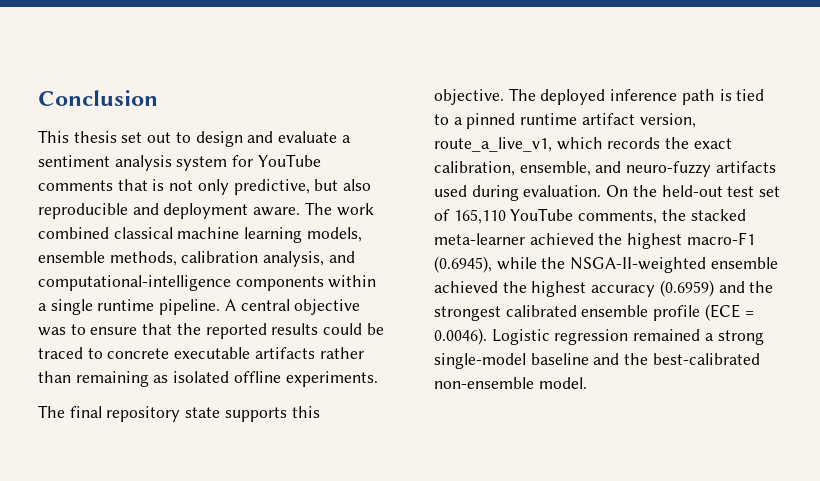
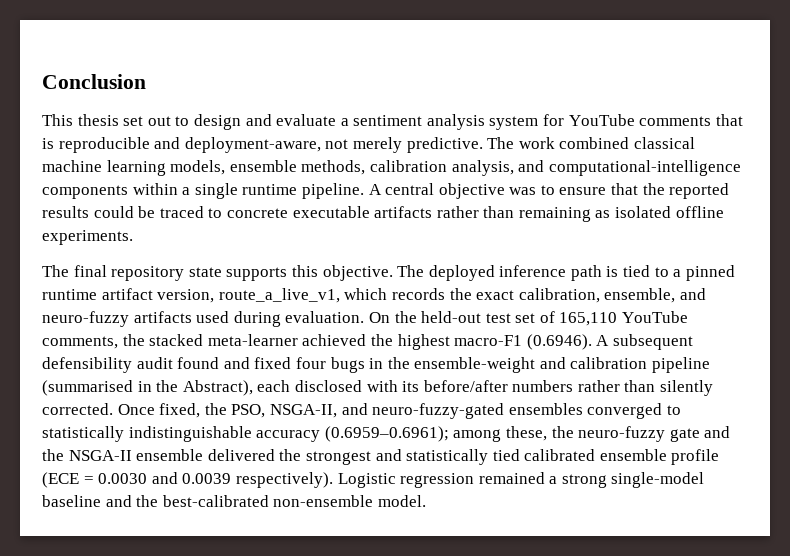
[169,179,372,195] [38,203,301,219] not only predictive, but also reproducible and deployment aware. -> [58,137,483,153] reproducible and deployment-aware, not merely predictive.
[434,256,778,273] [434,280,774,297] [434,306,501,321] (0.6945), while the NSGA-II-weighted ensemble achieved the highest accuracy (0.6959) and the strongest -> [526,334,693,350] [42,357,711,373] [42,380,714,396] [42,403,681,419] [42,426,731,442] [42,449,520,465] (0.6946). A subsequent defensibility audit found and fixed four bugs in the ensemble-weight and calibration pipeline (summarised in the Abstract), each disclosed with its before/after numbers rather than silently corrected. Once fixed, the PSO, NSGA-II, and neuro-fuzzy-gated ensembles converged to statistically indistinguishable accuracy (0.6959–0.6961); among these, the neuro-fuzzy gate and the NSGA-II ensemble delivered the strongest and statistically tied
[434,328,487,345] 0.0046). -> [98,472,333,488] 0.0030 and 0.0039 respectively).

